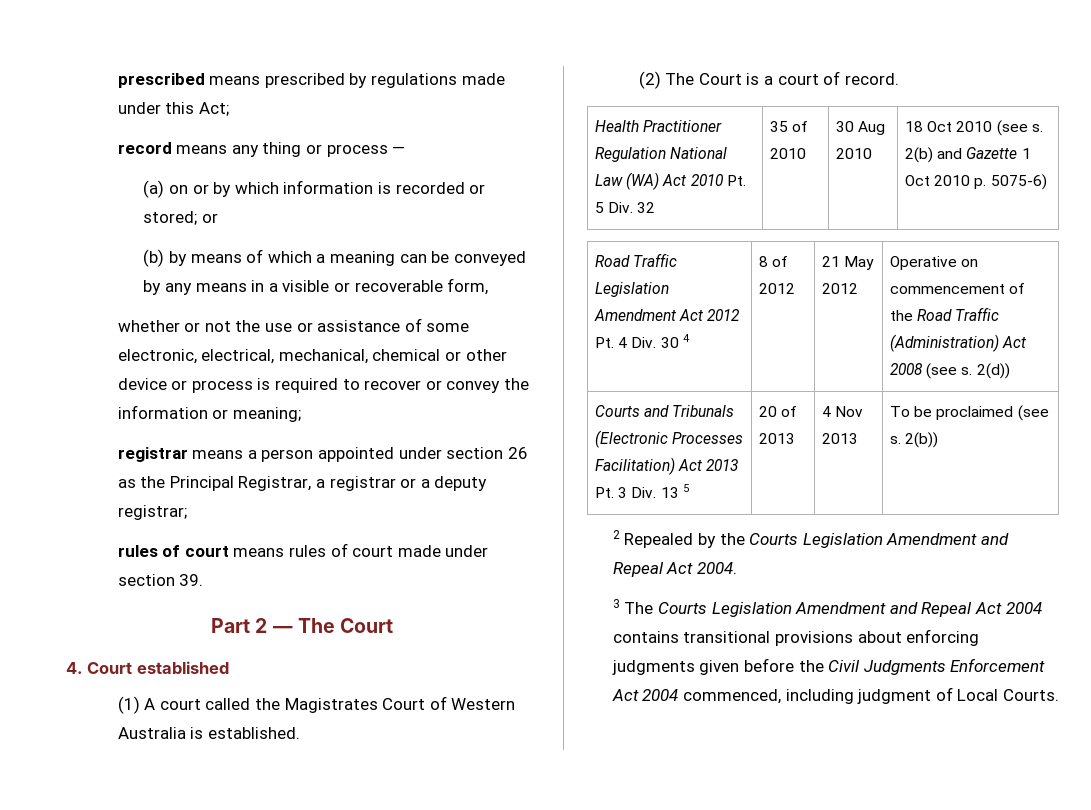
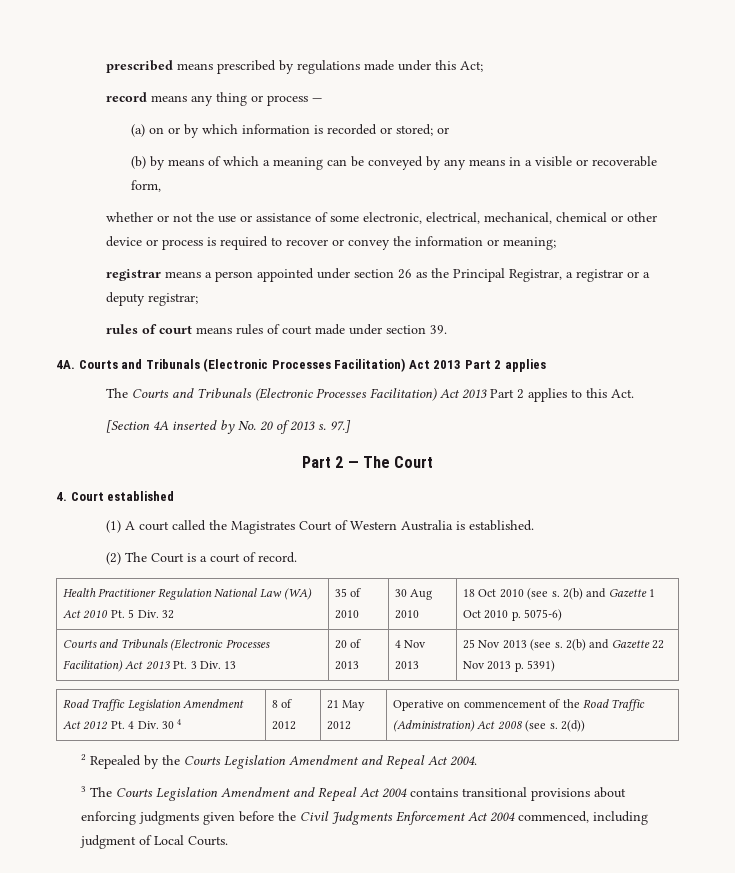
(204, 580) none -> [56,358,546,372] [106,388,635,402] [106,420,352,434] // 4A. Courts and Tribunals (Electronic Processes Facilitation) Act 2013 Part 2 applies // The Courts and Tribunals (Electronic Processes Facilitation) Act 2013 Part 2 applies to this Act. // [Section 4A inserted by No. 20 of 2013 s. 97.]
(1047, 182) none -> [63,639,270,651] [63,660,237,672] [335,639,362,649] [335,661,360,670] [395,640,427,648] [395,661,420,670] [463,639,665,651] [463,660,556,672] // Courts and Tribunals (Electronic Processes Facilitation) Act 2013 Pt. 3 Div. 13 | 20 of 2013 | 4 Nov 2013 | 25 Nov 2013 (see s. 2(b) and Gazette 22 Nov 2013 p. 5391)
[594,405,735,417] [594,430,744,448] [594,457,739,475] [594,484,689,498] [758,406,798,417] [758,433,795,444] [821,406,864,417] [821,433,858,444] [889,405,1049,421] [889,432,939,448] // Courts and Tribunals (Electronic Processes Facilitation) Act 2013 Pt. 3 Div. 13 5 | 20 of 2013 | 4 Nov 2013 | To be proclaimed (see s. 2(b)) -> (585, 726) none

